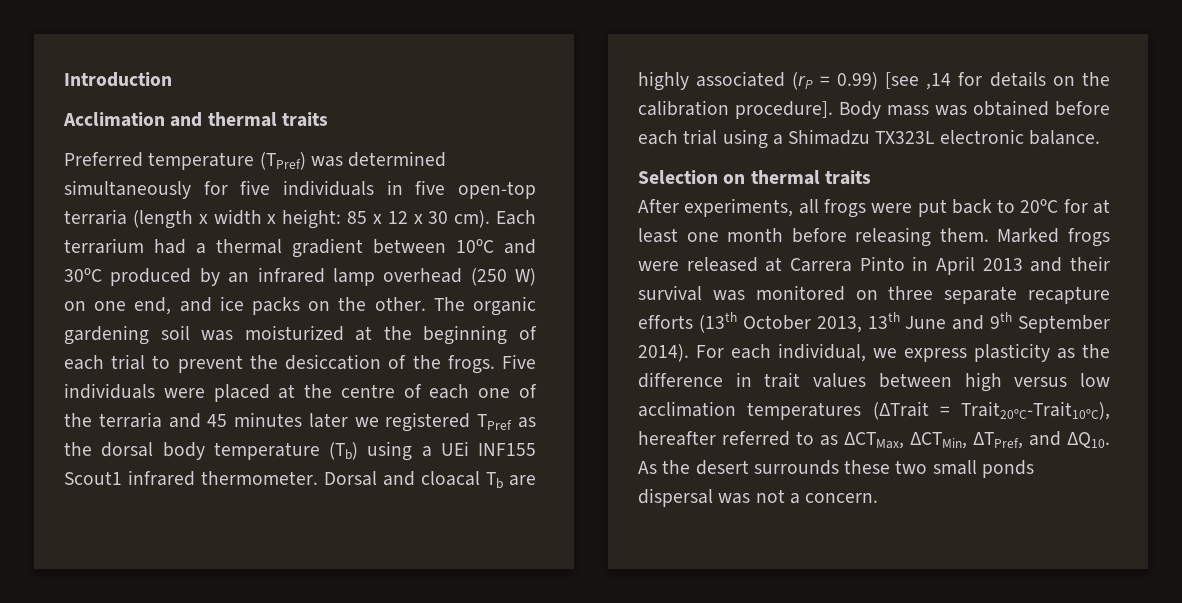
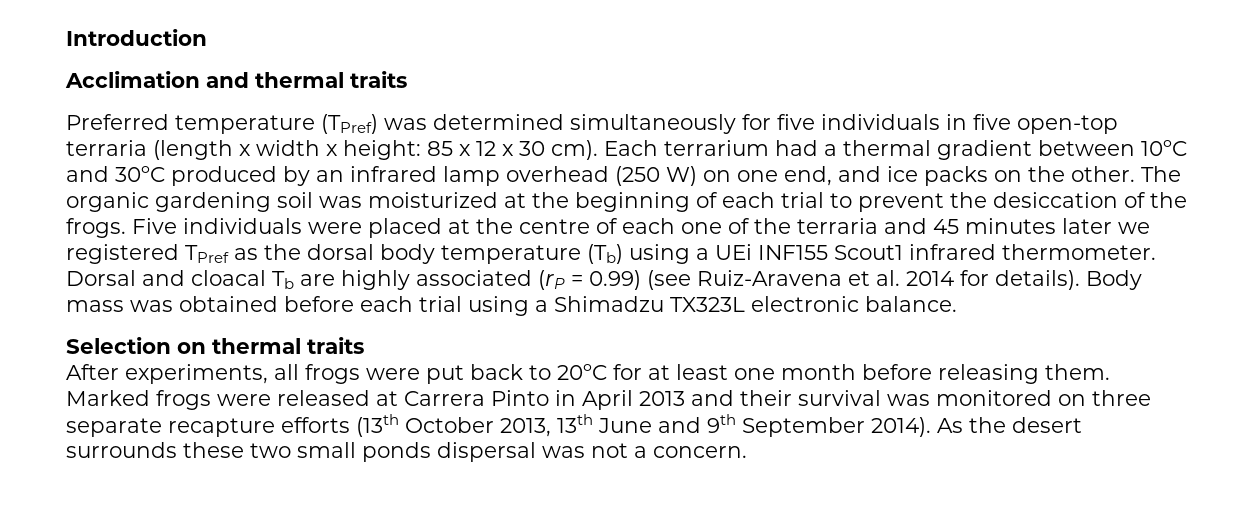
[885,71,1110,90] [638,100,833,119] [see ,14 for details on the calibration procedure]. -> [647,270,1080,290] (see Ruiz-Aravena et al. 2014 for details).
[696,343,1110,362] [638,372,1110,392] [638,401,1110,420] [638,431,1110,449] For each individual, we express plasticity as the difference in trait values between high versus low acclimation temperatures (ΔTrait = Trait20ºC-Trait10ºC), hereafter referred to as ΔCTMax, ΔCTMin, ΔTPref, and ΔQ10. -> (931, 427) none

